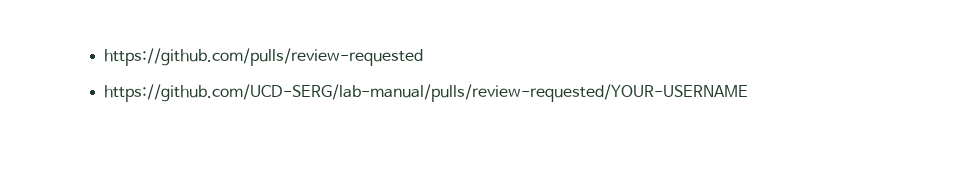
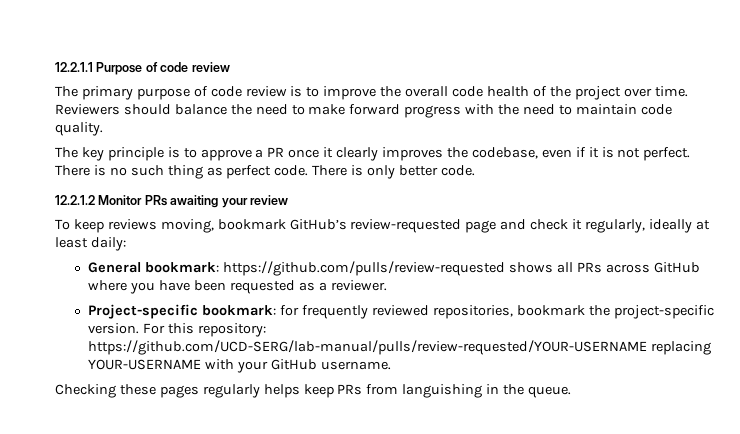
[103,48,423,66] [103,84,748,102] https://github.com/pulls/review-requested // https://github.com/UCD-SERG/lab-manual/pulls/review-requested/YOUR-USERNAME -> [55,62,230,75] [55,86,688,100] [55,104,672,118] [55,122,103,136] [55,147,691,161] [55,165,475,179] [55,195,288,208] [55,219,710,233] [55,237,126,251] [88,261,700,276] [88,280,387,294] [88,304,714,319] [88,323,266,337] [88,340,712,355] [88,359,391,373] [55,384,572,398] 12.2.1.1 Purpose of code review // The primary purpose of code review is to improve the overall code health of the project over time. Reviewers should balance the need to make forward progress with the need to maintain code quality. // The key principle is to approve a PR once it clearly improves the codebase, even if it is not perfect. There is no such thing as perfect code. There is only better code. // 12.2.1.2 Monitor PRs awaiting your review // To keep reviews moving, bookmark GitHub’s review-requested page and check it regularly, ideally at least daily: // General bookmark: https://github.com/pulls/review-requested shows all PRs across GitHub where you have been requested as a reviewer. // Project-specific bookmark: for frequently reviewed repositories, bookmark the project-specific version. For this repository: https://github.com/UCD-SERG/lab-manual/pulls/review-requested/YOUR-USERNAME replacing YOUR-USERNAME with your GitHub username. // Checking these pages regularly helps keep PRs from languishing in the queue.

